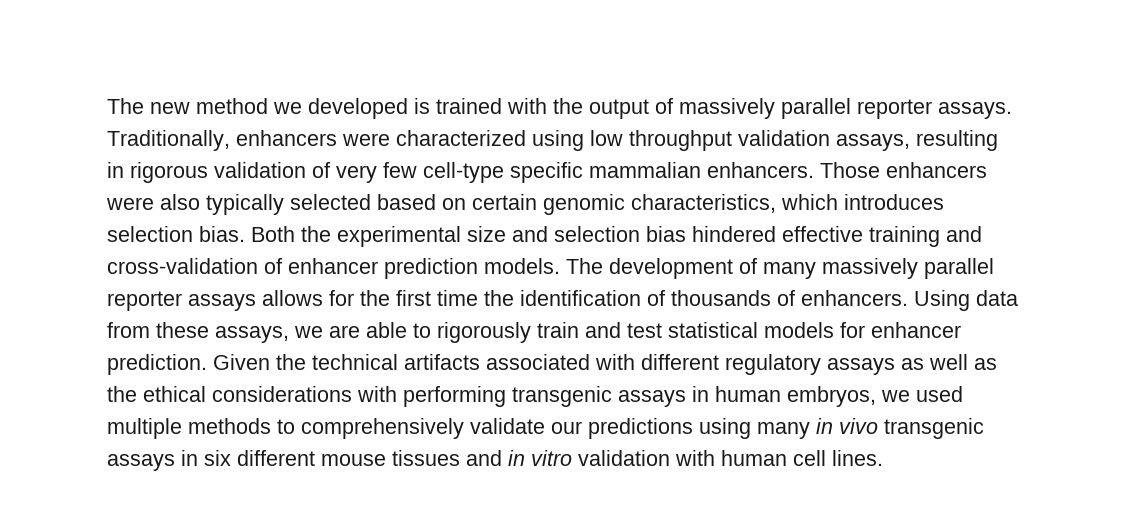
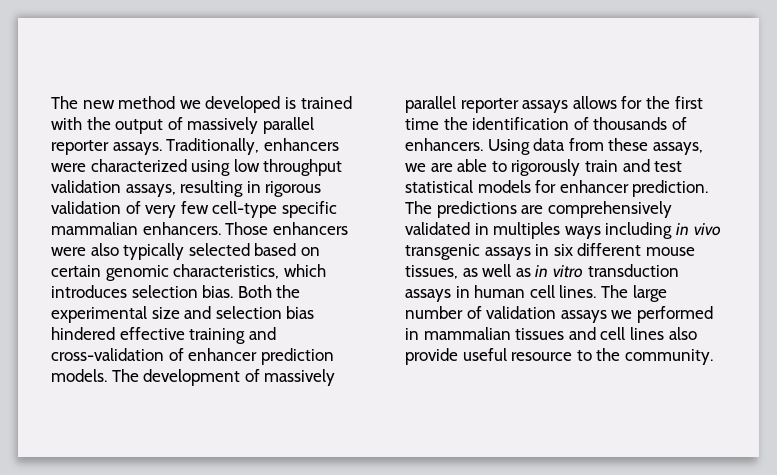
[763,262,816,279] many -> (260, 375) none
[213,354,997,375] [107,386,963,407] [107,418,810,439] Given the technical artifacts associated with different regulatory assays as well as the ethical considerations with performing transgenic assays in human embryos, we used multiple methods to comprehensively validate our predictions using many -> [405,201,672,218] [405,222,673,239] The predictions are comprehensively validated in multiples ways including
[392,450,883,466] tissues and in vitro validation with human cell lines. -> [405,264,679,279] [405,285,667,302] [405,306,713,323] [405,327,697,340] [405,348,713,365] tissues, as well as in vitro transduction assays in human cell lines. The large number of validation assays we performed in mammalian tissues and cell lines also provide useful resource to the community.

